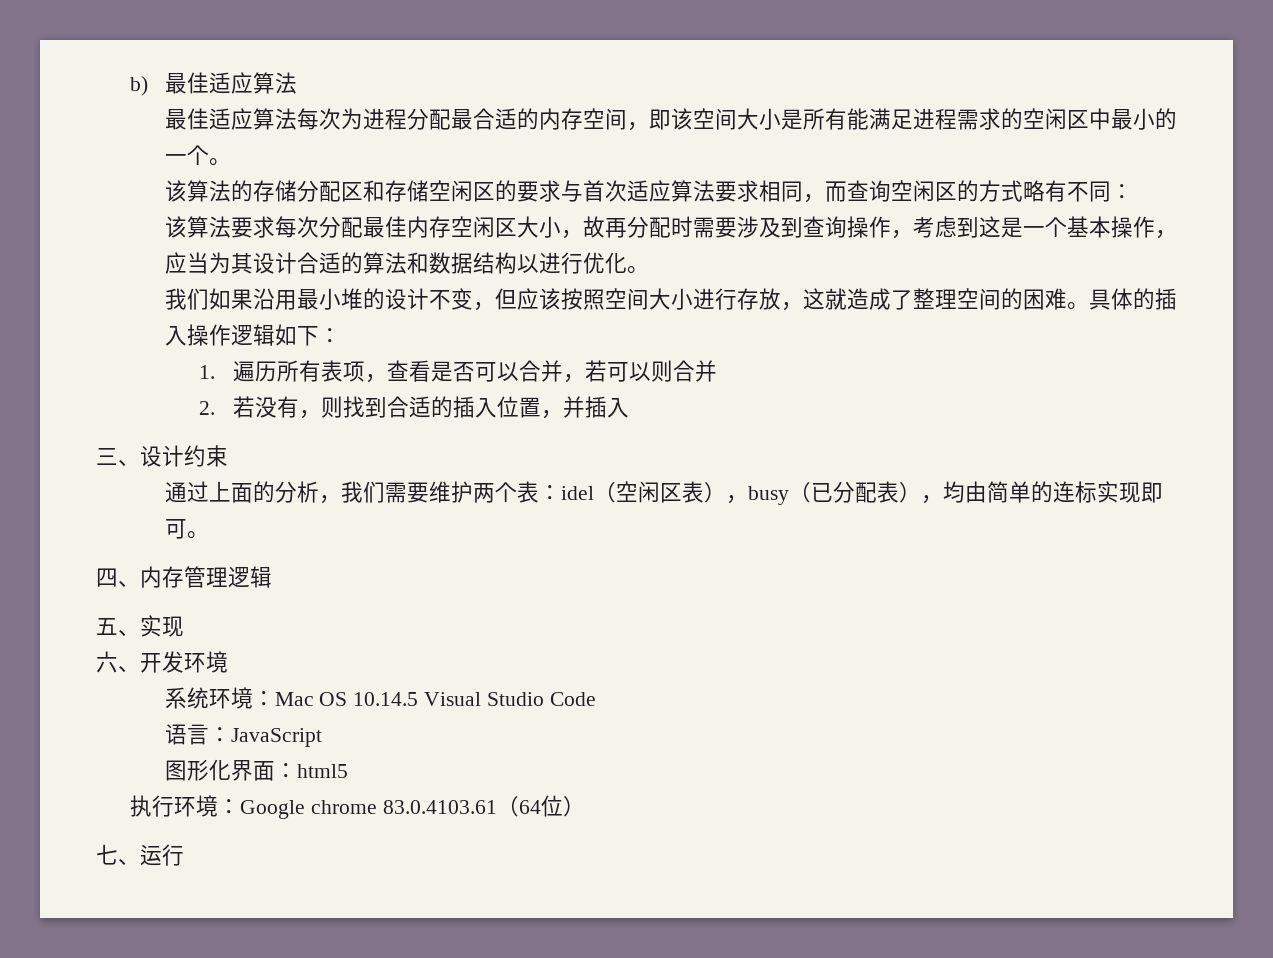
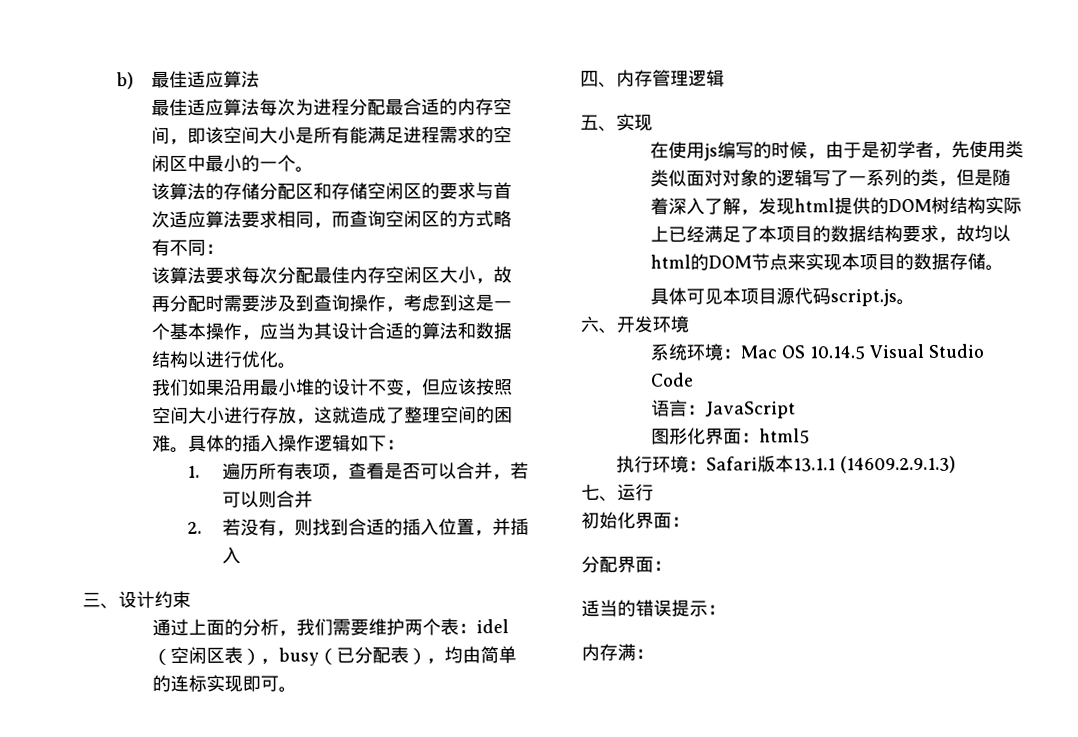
(184, 626) none -> [650,140,1025,161] [650,168,1012,187] [650,196,1023,216] [650,224,1012,243] [650,252,1005,271] [650,287,916,307] // 在使用js编写的时候，由于是初学者，先使用类类似面对对象的逻辑写了一系列的类，但是随着深入了解，发现html提供的DOM树结构实际上已经满足了本项目的数据结构要求，故均以html的DOM节点来实现本项目的数据存储。 // 具体可见本项目源代码script.js。
[240,795,585,819] [96,844,184,866] Google chrome 83.0.4103.61（64位） // 七、运行 -> [706,455,957,474] [581,483,654,502] [581,511,690,529] [581,555,672,573] [581,599,726,617] [581,643,654,661] Safari版本13.1.1 (14609.2.9.1.3) // 七、运行 // 初始化界面： // 分配界面： // 适当的错误提示： // 内存满：

